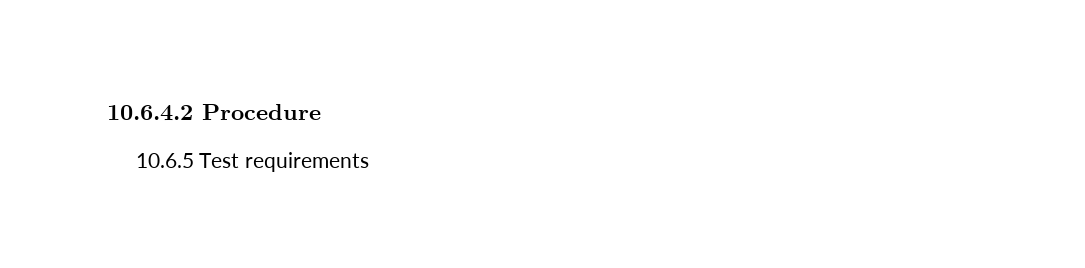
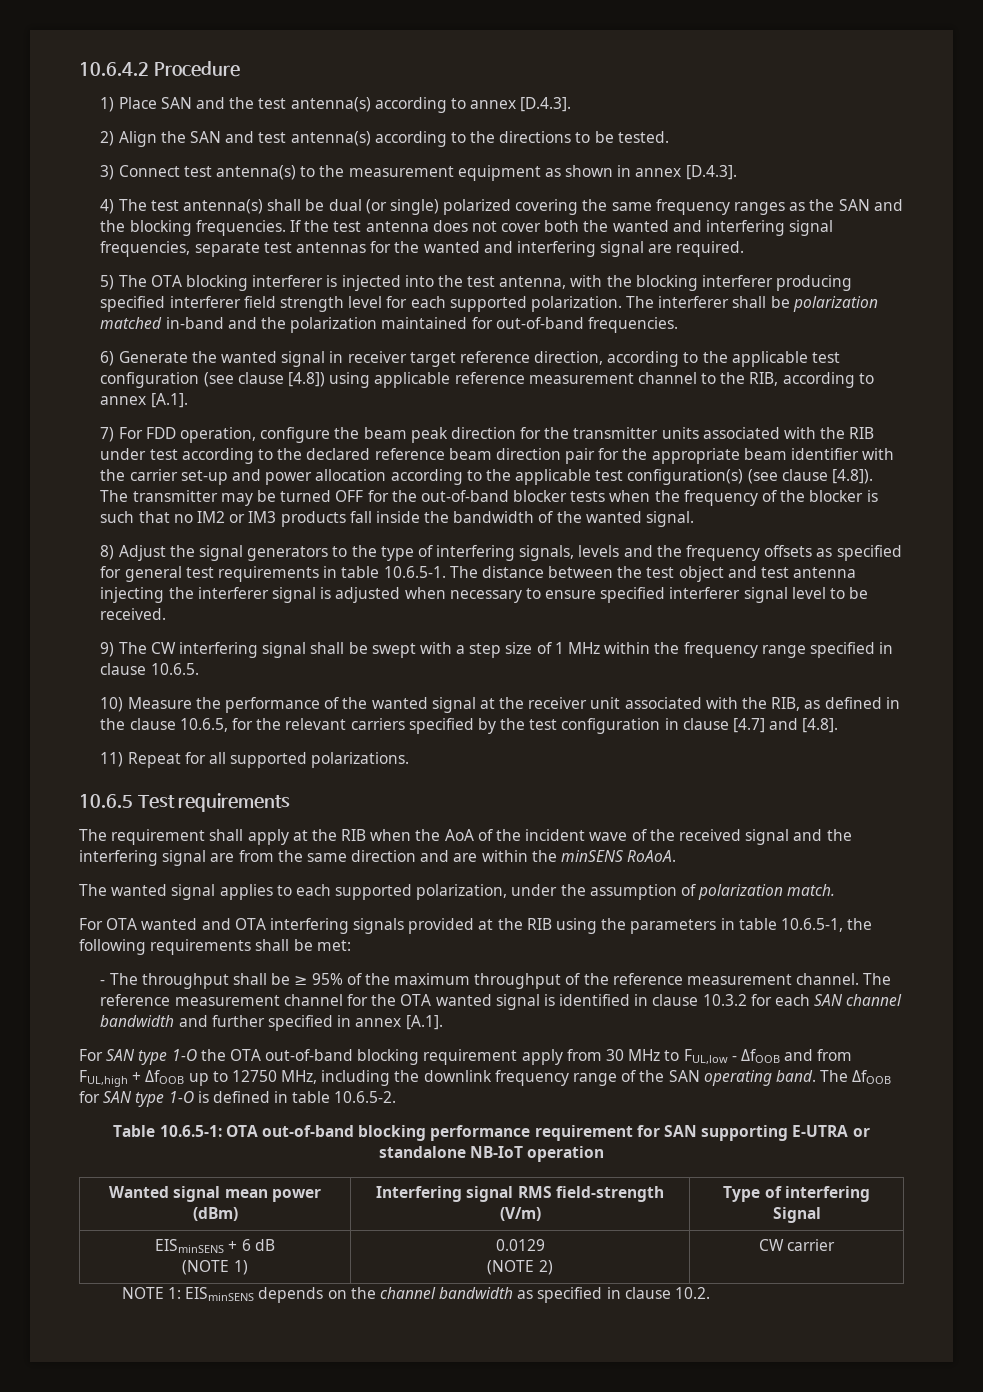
[135,152,370,172] 10.6.5 Test requirements -> [100,97,572,113] [100,131,669,147] [100,165,737,181] [100,199,903,215] [100,220,834,236] [100,241,745,257] [100,275,853,291] [100,296,878,312] [100,317,678,333] [100,351,840,367] [100,372,874,388] [100,393,188,408] [100,427,875,443] [100,448,895,464] [100,469,873,485] [100,490,878,506] [100,511,694,527] [100,545,902,561] [100,566,857,582] [100,587,869,603] [100,608,167,620] [100,642,894,658] [100,663,199,675] [100,697,900,713] [100,718,839,734] [100,752,410,768] [79,793,291,812] [79,829,852,845] [79,850,677,866] [79,884,836,900] [79,918,873,934] [79,939,351,955] [100,973,892,989] [100,994,903,1010] [100,1015,443,1031] [79,1049,853,1065] [79,1070,892,1087] [79,1091,397,1107] [113,1125,870,1141] [378,1146,605,1162] [109,1186,321,1202] [192,1207,238,1221] [376,1186,664,1202] [499,1207,541,1221] [723,1186,870,1202] [772,1207,821,1223] [155,1239,275,1253] [182,1260,248,1275] [495,1239,545,1251] [487,1260,553,1275] [758,1239,836,1251] [121,1287,711,1303] 1) Place SAN and the test antenna(s) according to annex [D.4.3]. // 2) Align the SAN and test antenna(s) according to the directions to be tested. // 3) Connect test antenna(s) to the measurement equipment as shown in annex [D.4.3]. // 4) The test antenna(s) shall be dual (or single) polarized covering the same frequency ranges as the SAN and the blocking frequencies. If the test antenna does not cover both the wanted and interfering signal frequencies, separate test antennas for the wanted and interfering signal are required. // 5) The OTA blocking interferer is injected into the test antenna, with the blocking interferer producing specified interferer field strength level for each supported polarization. The interferer shall be polarization matched in-band and the polarization maintained for out-of-band frequencies. // 6) Generate the wanted signal in receiver target reference direction, according to the applicable test configuration (see clause [4.8]) using applicable reference measurement channel to the RIB, according to annex [A.1]. // 7) For FDD operation, configure the beam peak direction for the transmitter units associated with the RIB under test according to the declared reference beam direction pair for the appropriate beam identifier with the carrier set-up and power allocation according to the applicable test configuration(s) (see clause [4.8]). The transmitter may be turned OFF for the out-of-band blocker tests when the frequency of the blocker is such that no IM2 or IM3 products fall inside the bandwidth of the wanted signal. // 8) Adjust the signal generators to the type of interfering signals, levels and the frequency offsets as specified for general test requirements in table 10.6.5-1. The distance between the test object and test antenna injecting the interferer signal is adjusted when necessary to ensure specified interferer signal level to be received. // 9) The CW interfering signal shall be swept with a step size of 1 MHz within the frequency range specified in clause 10.6.5. // 10) Measure the performance of the wanted signal at the receiver unit associated with the RIB, as defined in the clause 10.6.5, for the relevant carriers specified by the test configuration in clause [4.7] and [4.8]. // 11) Repeat for all supported polarizations. // 10.6.5 Test requirements // The requirement shall apply at the RIB when the AoA of the incident wave of the received signal and the interfering signal are from the same direction and are within the minSENS RoAoA. // The wanted signal applies to each supported polarization, under the assumption of polarization match. // For OTA wanted and OTA interfering signals provided at the RIB using the parameters in table 10.6.5-1, the following requirements shall be met: // - The throughput shall be ≥ 95% of the maximum throughput of the reference measurement channel. The reference measurement channel for the OTA wanted signal is identified in clause 10.3.2 for each SAN channel bandwidth and further specified in annex [A.1]. // For SAN type 1-O the OTA out-of-band blocking requirement apply from 30 MHz to FUL,low - ΔfOOB and from FUL,high + ΔfOOB up to 12750 MHz, including the downlink frequency range of the SAN operating band. The ΔfOOB for SAN type 1-O is defined in table 10.6.5-2. // Table 10.6.5-1: OTA out-of-band blocking performance requirement for SAN supporting E-UTRA or standalone NB-IoT operation // Wanted signal mean power (dBm) | Interfering signal RMS field-strength (V/m) | Type of interfering Signal // EISminSENS + 6 dB // (NOTE 1) | 0.0129 // (NOTE 2) | CW carrier // NOTE 1: EISminSENS depends on the channel bandwidth as specified in clause 10.2.

